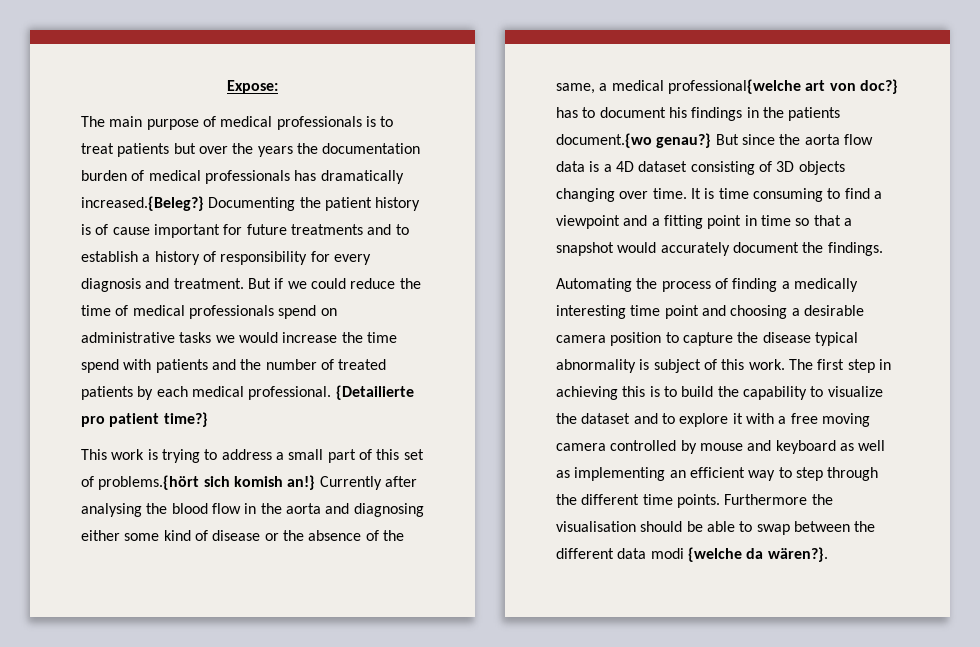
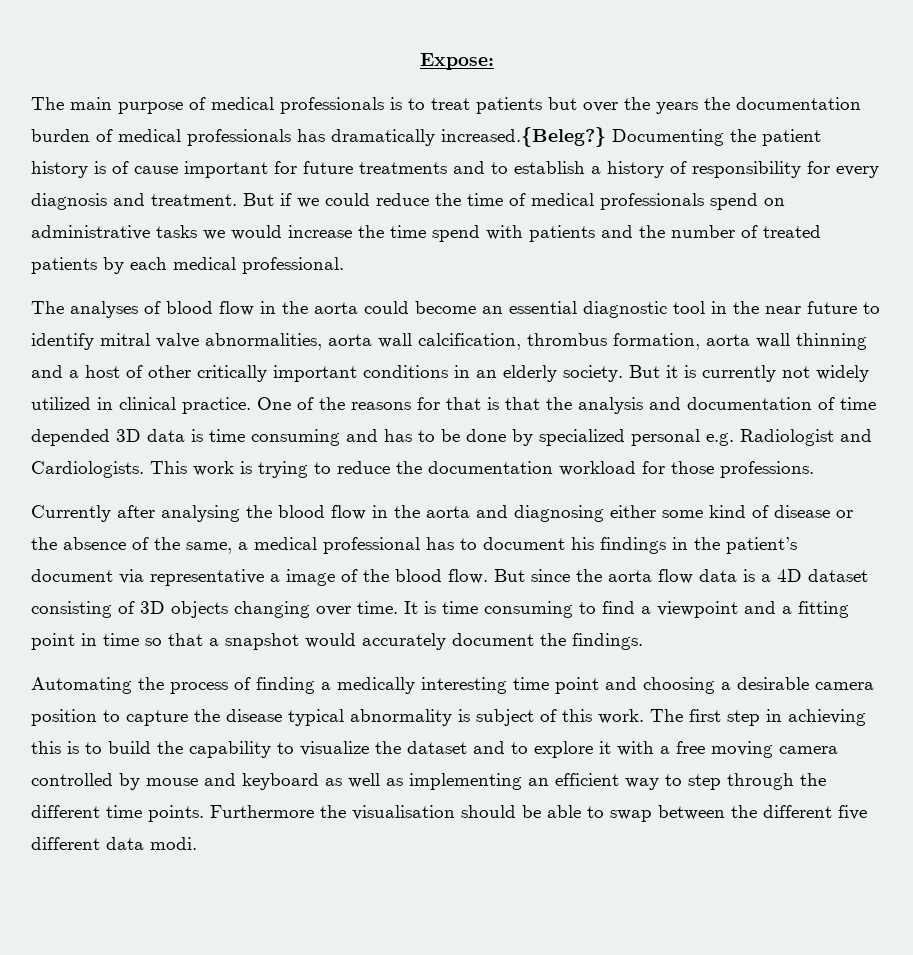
[335,385,414,400] [81,412,208,427] {Detailierte pro patient time?} // -> [31,301,880,318] [31,333,867,350] [31,365,869,382] [31,397,876,414] [31,429,872,446] [31,461,144,478] // The analyses of blood flow in the aorta could become an essential diagnostic tool in the near future to identify mitral valve abnormalities, aorta wall calcification, thrombus formation, aorta wall thinning and a host of other critically important conditions in an elderly society. But it is currently not widely utilized in clinical practice. One of the reasons for that is that the analysis and documentation of time depended 3D data is time consuming and has to be done by specialized personal e.g. Radiologist and Cardiologists.
[221,449,424,463] [81,475,316,490] address a small part of this set of problems.{hört sich komish an!} -> [337,461,814,478] reduce the documentation workload for those professions. //
[667,79,898,94] professional{welche art von doc?} -> [323,537,420,554] professional
[788,107,841,121] [556,133,712,148] patients document.{wo genau?} -> [726,537,797,554] [31,569,488,586] patient’s document via representative a image of the blood flow.
[617,547,828,562] data modi {welche da wären?}. -> [838,805,867,820] [31,837,197,850] five different data modi.

